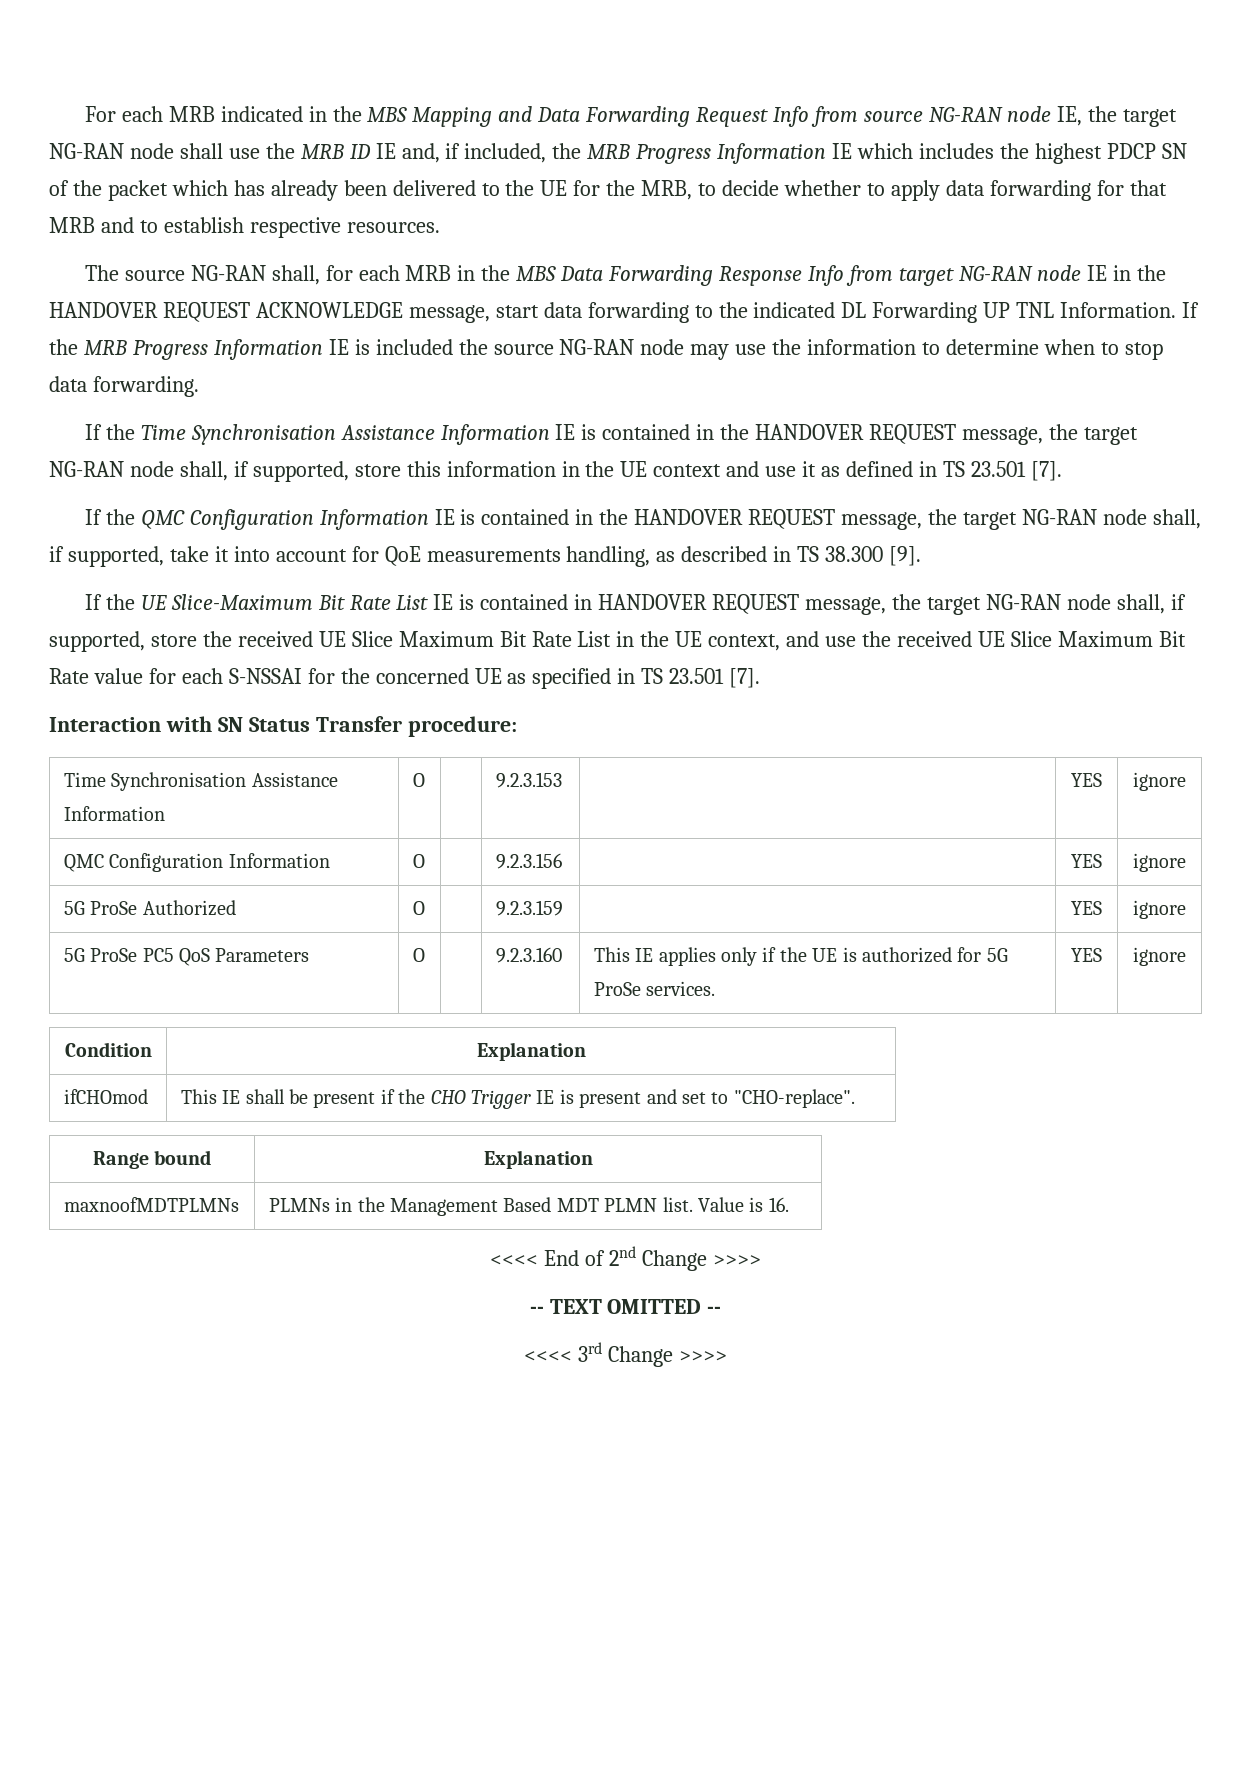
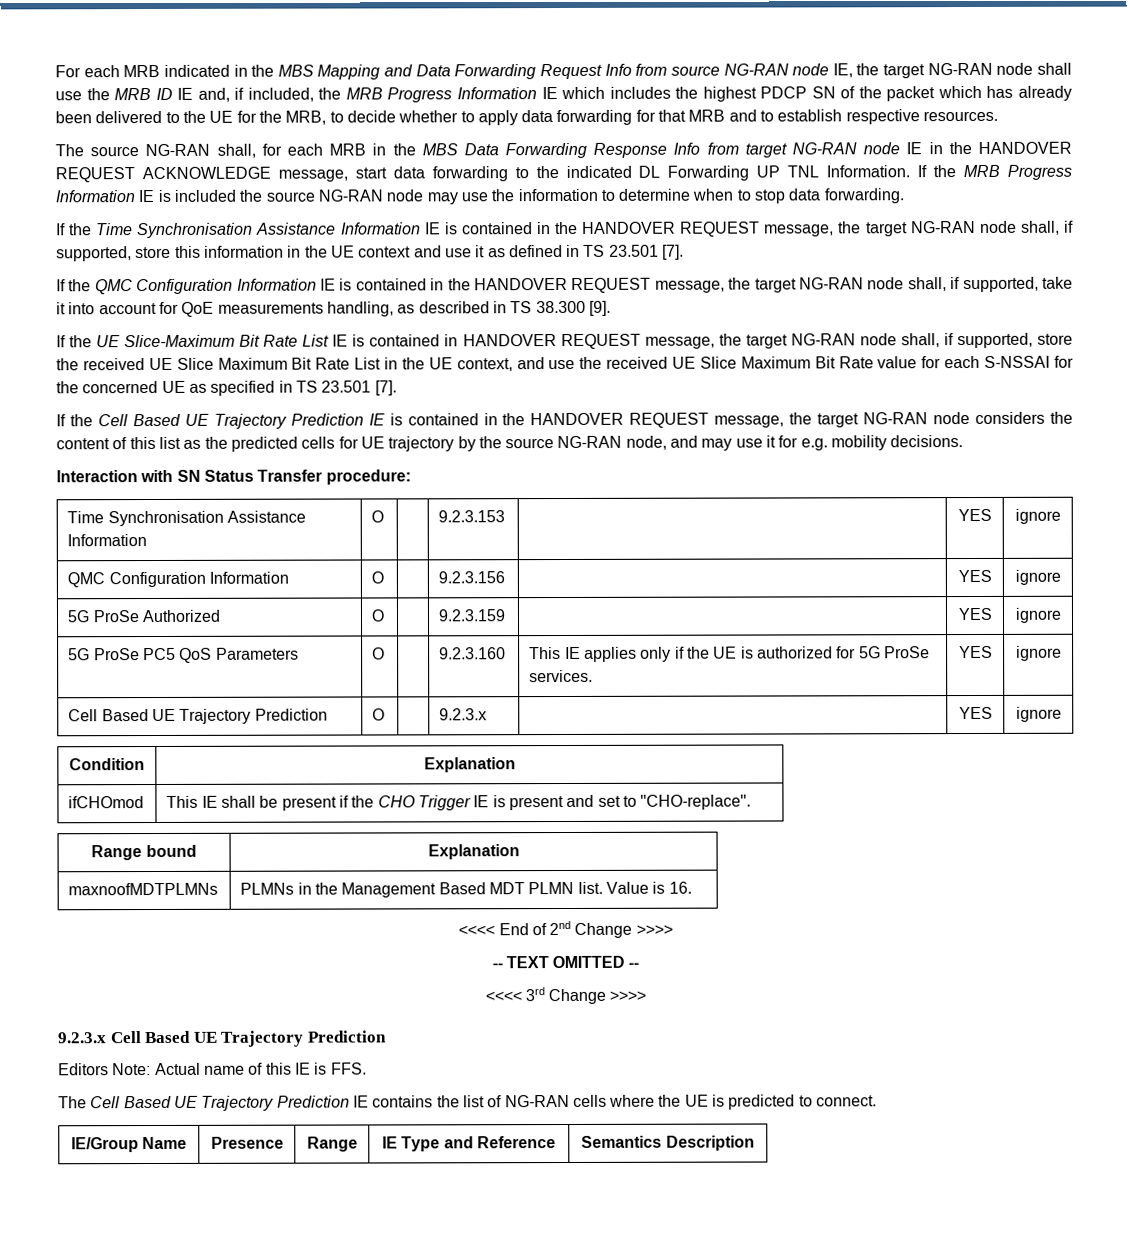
(761, 678) none -> [56,411,1074,429] [56,435,964,452] // If the Cell Based UE Trajectory Prediction IE is contained in the HANDOVER REQUEST message, the target NG-RAN node considers the content of this list as the predicted cells for UE trajectory by the source NG-RAN node, and may use it for e.g. mobility decisions.
(1186, 956) none -> [68,708,328,724] [372,708,386,721] [439,708,488,721] [958,706,993,720] [1015,706,1062,722] // Cell Based UE Trajectory Prediction | O | | 9.2.3.x | | YES | ignore
(727, 1356) none -> [58,1030,387,1047] [58,1062,367,1076] [58,1094,878,1111] [70,1136,188,1153] [210,1136,284,1149] [306,1136,358,1152] [382,1136,556,1152] [581,1135,755,1151] // 9.2.3.x Cell Based UE Trajectory Prediction // Editors Note: Actual name of this IE is FFS. // The Cell Based UE Trajectory Prediction IE contains the list of NG-RAN cells where the UE is predicted to connect. // IE/Group Name | Presence | Range | IE Type and Reference | Semantics Description

